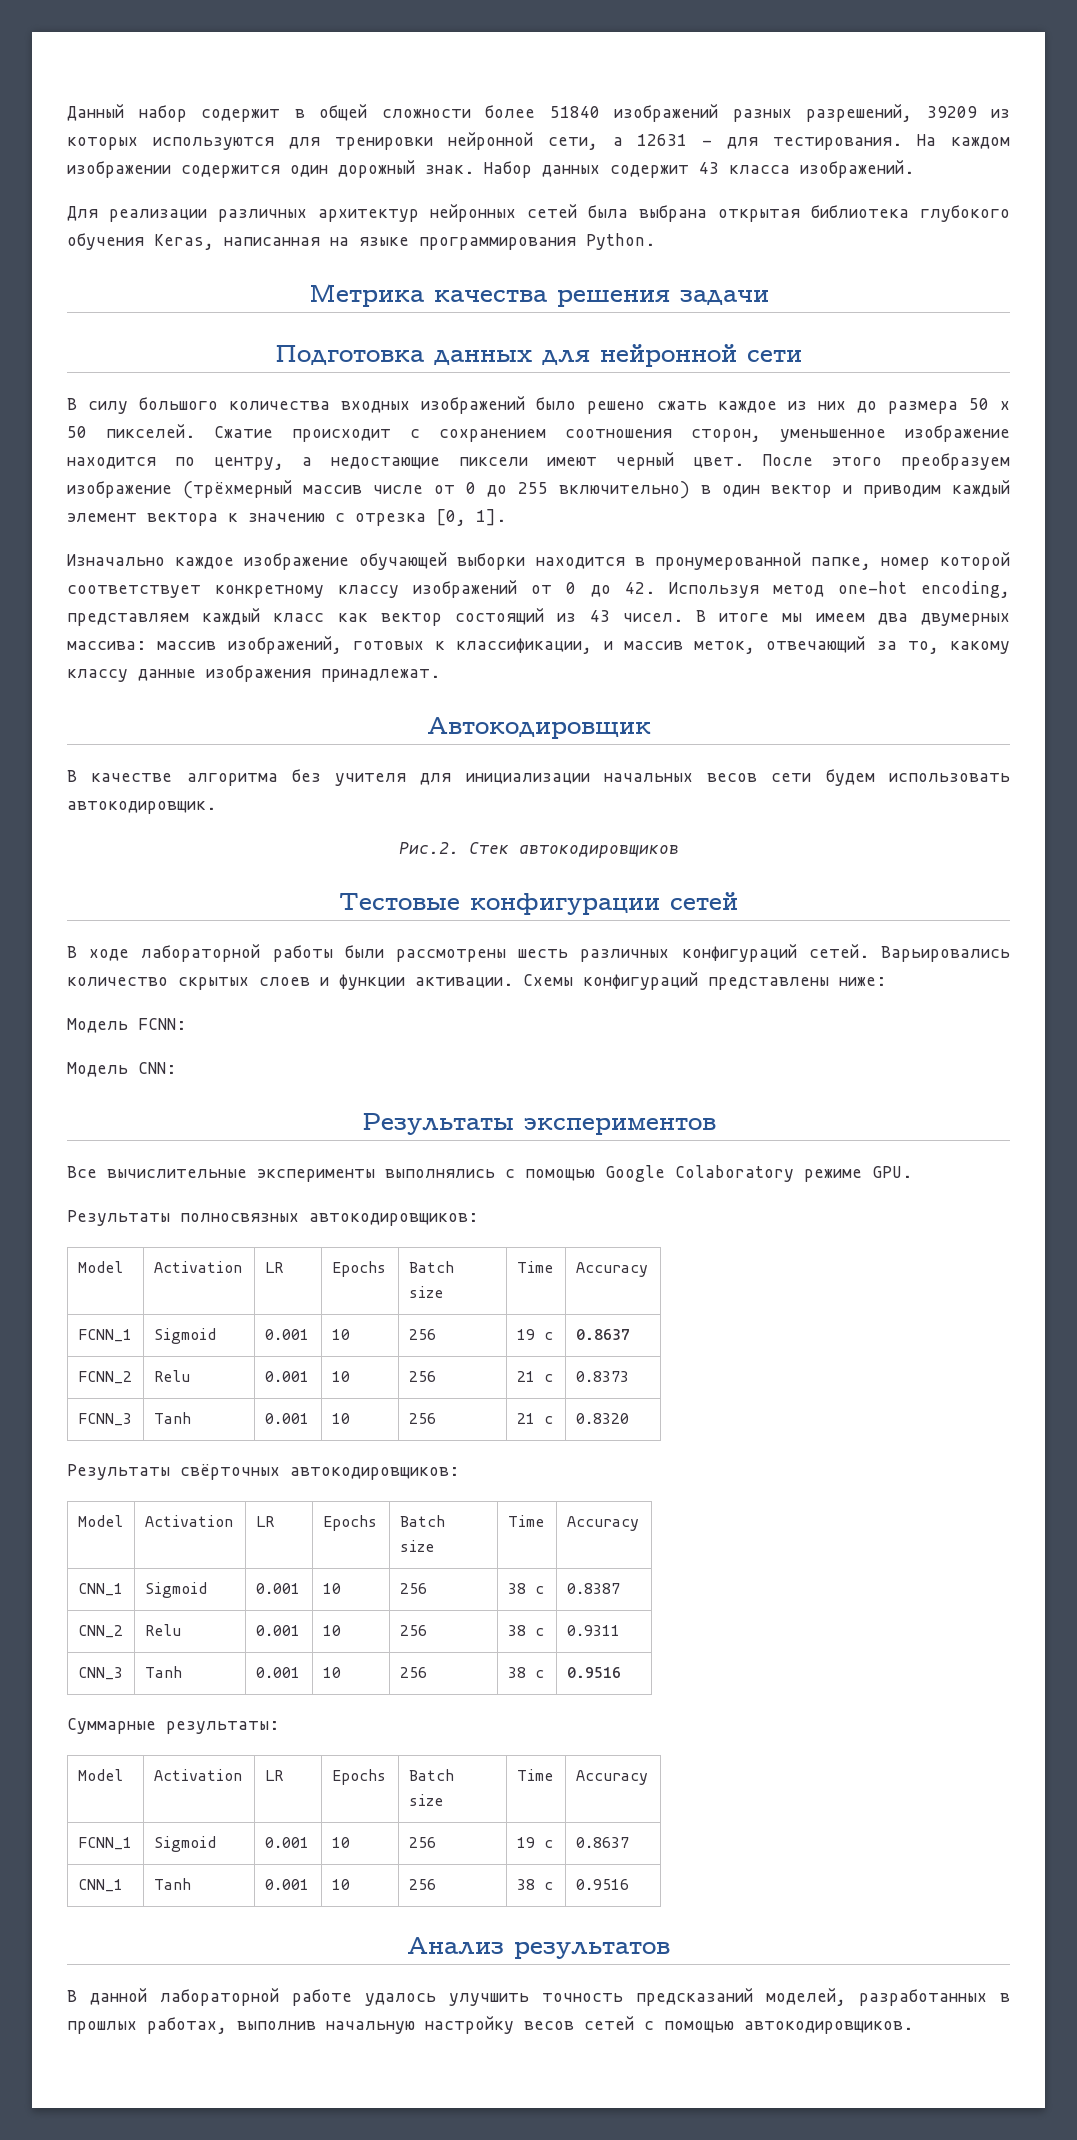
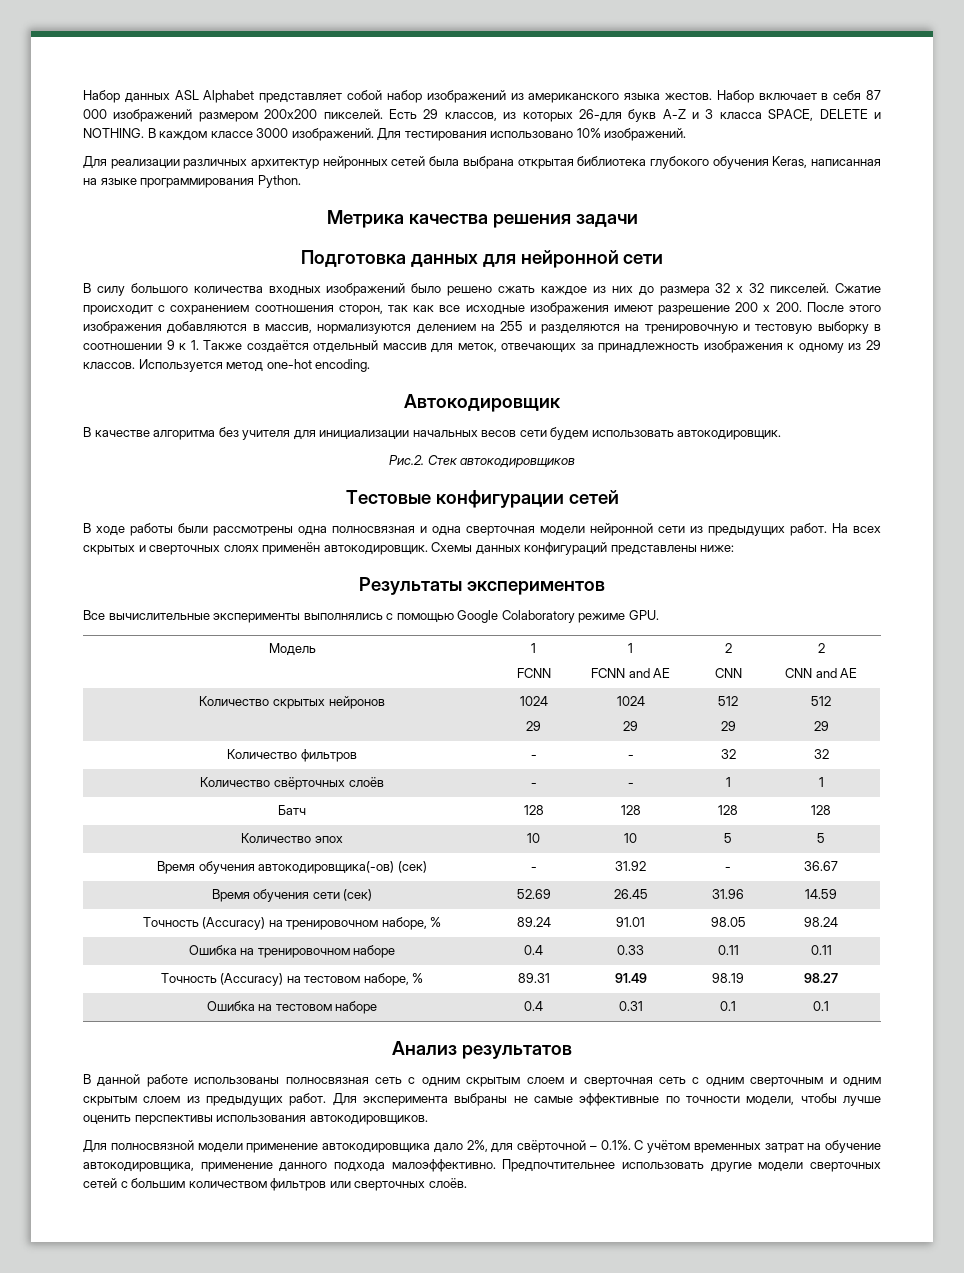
[67,104,1010,122] [67,132,1010,150] [67,160,790,178] Данный набор содержит в общей сложности более 51840 изображений разных разрешений, 39209 из которых используются для тренировки нейронной сети, а 12631 - для тестирования. На каждом изображении содержится один дорожный знак. Набор данных содержит 43 класса -> [83,90,881,103] [83,109,882,122] [83,128,601,141] Набор данных ASL Alphabet представляет собой набор изображений из американского языка жестов. Набор включает в себя 87 000 изображений размером 200х200 пикселей. Есть 29 классов, из которых 26-для букв A-Z и 3 класса SPACE, DELETE и NOTHING. В каждом классе 3000 изображений. Для тестирования использовано 10%
[968,398,1011,410] [67,426,87,438] 50 x 50 -> [715,283,765,293] 32 x 32
[780,425,1010,442] [67,452,1011,470] [67,480,1010,499] [67,509,506,526] [67,552,1011,570] [67,580,1011,598] [67,608,1010,626] [67,636,1010,654] [67,665,440,682] уменьшенное изображение находится по центру, а недостающие пиксели имеют черный цвет. После этого преобразуем изображение (трёхмерный массив числе от 0 до 255 включительно) в один вектор и приводим каждый элемент вектора к значению с отрезка [0, 1]. // Изначально каждое изображение обучающей выборки находится в пронумерованной папке, номер которой соответствует конкретному классу изображений от 0 до 42. Используя метод one-hot encoding, представляем каждый класс как вектор состоящий из 43 чисел. В итоге мы имеем два двумерных массива: массив изображений, готовых к классификации, и массив меток, отвечающий за то, какому классу данные изображения принадлежат. -> [387,302,881,315] [83,321,882,334] [83,340,881,353] [83,359,371,372] так как все исходные изображения имеют разрешение 200 x 200. После этого изображения добавляются в массив, нормализуются делением на 255 и разделяются на тренировочную и тестовую выборку в соотношении 9 к 1. Также создаётся отдельный массив для меток, отвечающих за принадлежность изображения к одному из 29 классов. Используется метод one-hot encoding.
[141,944,261,962] лабораторной -> (125, 531) none
[518,944,1011,962] [67,974,573,990] шесть различных конфигураций сетей. Варьировались количество скрытых слоев и функции активации. Схемы -> [298,523,881,536] [83,542,521,555] одна полносвязная и одна сверточная модели нейронной сети из предыдущих работ. На всех скрытых и сверточных слоях применён автокодировщик. Схемы данных
[67,1018,186,1033] [67,1062,176,1077] // Модель FCNN: // Модель CNN: -> (735, 548) none
[67,1210,478,1226] [77,1261,123,1273] [153,1261,242,1273] [264,1262,283,1273] [331,1261,386,1277] [408,1261,454,1273] [408,1286,443,1298] [516,1261,553,1273] [575,1262,648,1277] [77,1329,132,1342] [153,1328,216,1344] [264,1329,309,1340] [331,1329,350,1340] [408,1329,436,1340] [516,1329,553,1340] [575,1329,630,1340] [77,1371,132,1384] [153,1370,190,1382] [264,1371,309,1382] [331,1371,350,1382] [408,1371,436,1382] [516,1371,553,1382] [575,1371,629,1382] [77,1413,132,1426] [153,1412,191,1424] [264,1413,309,1424] [331,1413,350,1424] [408,1413,436,1424] [516,1413,553,1424] [575,1413,629,1424] [67,1464,459,1480] [77,1515,123,1527] [144,1515,233,1527] [255,1516,274,1527] [322,1515,377,1531] [399,1515,445,1527] [399,1540,434,1552] [507,1515,544,1527] [566,1516,639,1531] [77,1583,123,1596] [144,1582,207,1598] [255,1583,300,1594] [322,1583,341,1594] [399,1583,427,1594] [507,1583,544,1594] [566,1583,620,1594] [77,1625,123,1638] [144,1624,181,1636] [255,1625,300,1636] [322,1625,341,1636] [399,1625,427,1636] [507,1625,544,1636] [566,1625,620,1636] [77,1667,123,1680] [144,1666,182,1678] [255,1667,300,1678] [322,1667,341,1678] [399,1667,427,1678] [507,1667,544,1678] [566,1667,621,1678] [67,1718,279,1734] [77,1769,123,1781] [153,1769,242,1781] [264,1770,283,1781] [331,1769,386,1785] [408,1769,454,1781] [408,1794,443,1806] [516,1769,553,1781] [575,1770,648,1785] [77,1837,132,1850] [153,1836,216,1852] [264,1837,309,1848] [331,1837,350,1848] [408,1837,436,1848] [516,1837,553,1848] [575,1837,629,1848] [77,1879,123,1892] [153,1878,191,1890] [264,1879,309,1890] [331,1879,350,1890] [408,1879,436,1890] [516,1879,553,1890] [575,1879,629,1890] [407,1937,670,1959] [67,1988,1010,2006] [67,2016,913,2034] // Результаты полносвязных автокодировщиков: // Model | Activation | LR | Epochs | Batch size | Time | Accuracy // FCNN_1 | Sigmoid | 0.001 | 10 | 256 | 19 c | 0.8637 // FCNN_2 | Relu | 0.001 | 10 | 256 | 21 c | 0.8373 // FCNN_3 | Tanh | 0.001 | 10 | 256 | 21 c | 0.8320 // Результаты свёрточных автокодировщиков: // Model | Activation | LR | Epochs | Batch size | Time | Accuracy // CNN_1 | Sigmoid | 0.001 | 10 | 256 | 38 c | 0.8387 // CNN_2 | Relu | 0.001 | 10 | 256 | 38 c | 0.9311 // CNN_3 | Tanh | 0.001 | 10 | 256 | 38 c | 0.9516 // Суммарные результаты: // Model | Activation | LR | Epochs | Batch size | Time | Accuracy // FCNN_1 | Sigmoid | 0.001 | 10 | 256 | 19 c | 0.8637 // CNN_1 | Tanh | 0.001 | 10 | 256 | 38 c | 0.9516 // Анализ результатов // В данной лабораторной работе удалось улучшить точность предсказаний моделей, разработанных в прошлых работах, выполнив начальную настройку весов сетей с помощью автокодировщиков. -> [268,643,316,656] [531,643,536,653] [516,668,551,678] [628,643,633,653] [590,668,671,678] [724,643,732,653] [714,668,742,678] [817,643,825,653] [784,668,858,678] [199,696,385,709] [519,696,548,706] [526,721,541,731] [616,696,645,706] [623,721,638,731] [718,696,738,706] [720,721,736,731] [811,696,831,706] [813,721,829,731] [227,749,357,762] [530,754,537,759] [627,754,634,759] [720,749,736,759] [813,749,829,759] [200,777,384,790] [530,782,537,787] [627,782,634,787] [725,777,731,787] [818,777,824,787] [278,805,306,815] [523,805,544,815] [620,805,641,815] [718,805,738,815] [811,805,831,815] [241,833,343,843] [527,833,540,843] [624,833,637,843] [724,833,732,843] [817,833,825,843] [157,861,427,874] [530,866,537,871] [615,861,646,871] [725,866,731,871] [804,861,838,871] [211,889,373,902] [516,889,551,899] [613,889,648,899] [712,889,744,899] [805,889,837,899] [142,917,442,930] [516,917,551,927] [616,917,645,927] [710,917,746,927] [804,917,838,927] [188,945,396,958] [524,945,543,955] [617,945,644,955] [717,945,739,955] [810,945,832,955] [160,973,424,986] [517,973,550,983] [614,973,647,983] [712,973,744,983] [804,973,838,983] [206,1001,378,1014] [524,1001,543,1011] [618,1001,643,1011] [720,1001,736,1011] [813,1001,829,1011] [392,1041,572,1059] [83,1074,881,1087] [83,1093,882,1106] [83,1115,428,1125] [83,1140,881,1153] [83,1159,881,1172] [83,1178,467,1191] // Модель | 1 // FCNN | 1 // FCNN and AE | 2 // CNN | 2 // CNN and AE // Количество скрытых нейронов | 1024 // 29 | 1024 // 29 | 512 // 29 | 512 // 29 // Количество фильтров | - | - | 32 | 32 // Количество свёрточных слоёв | - | - | 1 | 1 // Батч | 128 | 128 | 128 | 128 // Количество эпох | 10 | 10 | 5 | 5 // Время обучения автокодировщика(-ов) (сек) | - | 31.92 | - | 36.67 // Время обучения сети (сек) | 52.69 | 26.45 | 31.96 | 14.59 // Точность (Accuracy) на тренировочном наборе, % | 89.24 | 91.01 | 98.05 | 98.24 // Ошибка на тренировочном наборе | 0.4 | 0.33 | 0.11 | 0.11 // Точность (Accuracy) на тестовом наборе, % | 89.31 | 91.49 | 98.19 | 98.27 // Ошибка на тестовом наборе | 0.4 | 0.31 | 0.1 | 0.1 // Анализ результатов // В данной работе использованы полносвязная сеть с одним скрытым слоем и сверточная сеть с одним сверточным и одним скрытым слоем из предыдущих работ. Для эксперимента выбраны не самые эффективные по точности модели, чтобы лучше оценить перспективы использования автокодировщиков. // Для полносвязной модели применение автокодировщика дало 2%, для свёрточной – 0.1%. С учётом временных затрат на обучение автокодировщика, применение данного подхода малоэффективно. Предпочтительнее использовать другие модели сверточных сетей с большим количеством фильтров или сверточных слоёв.

